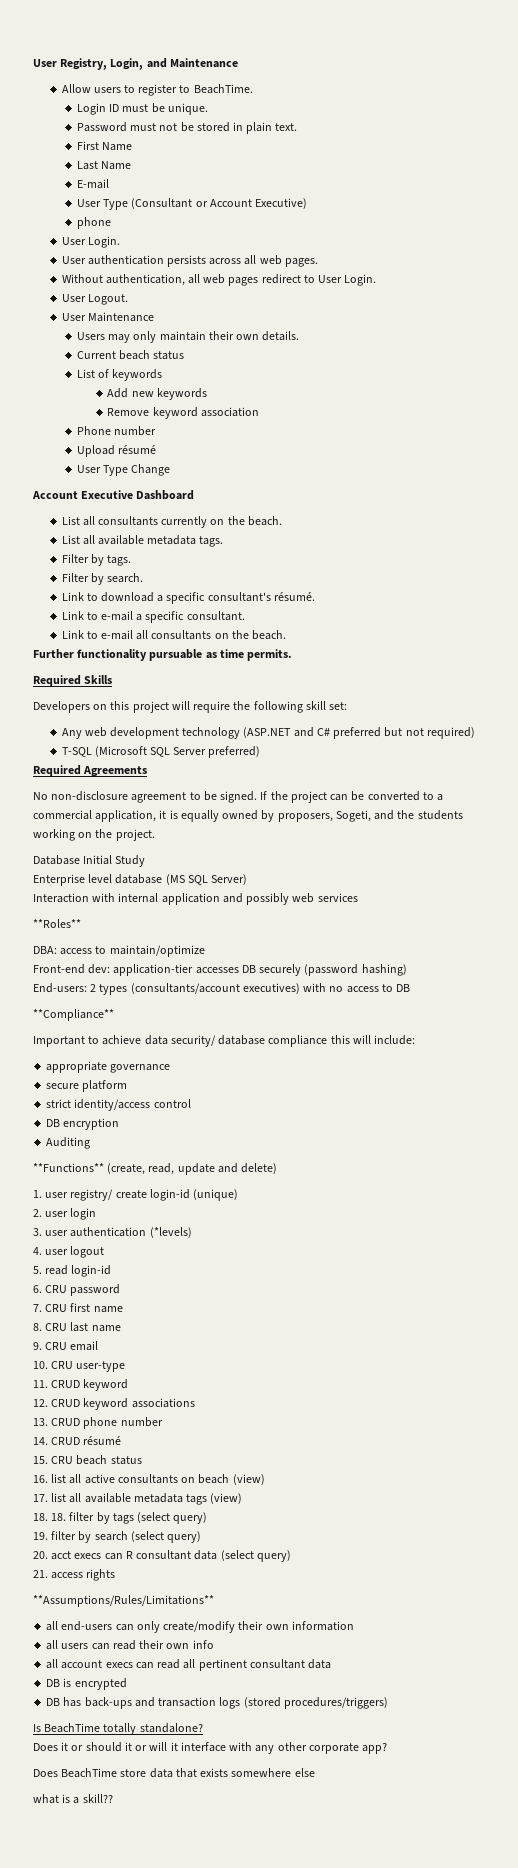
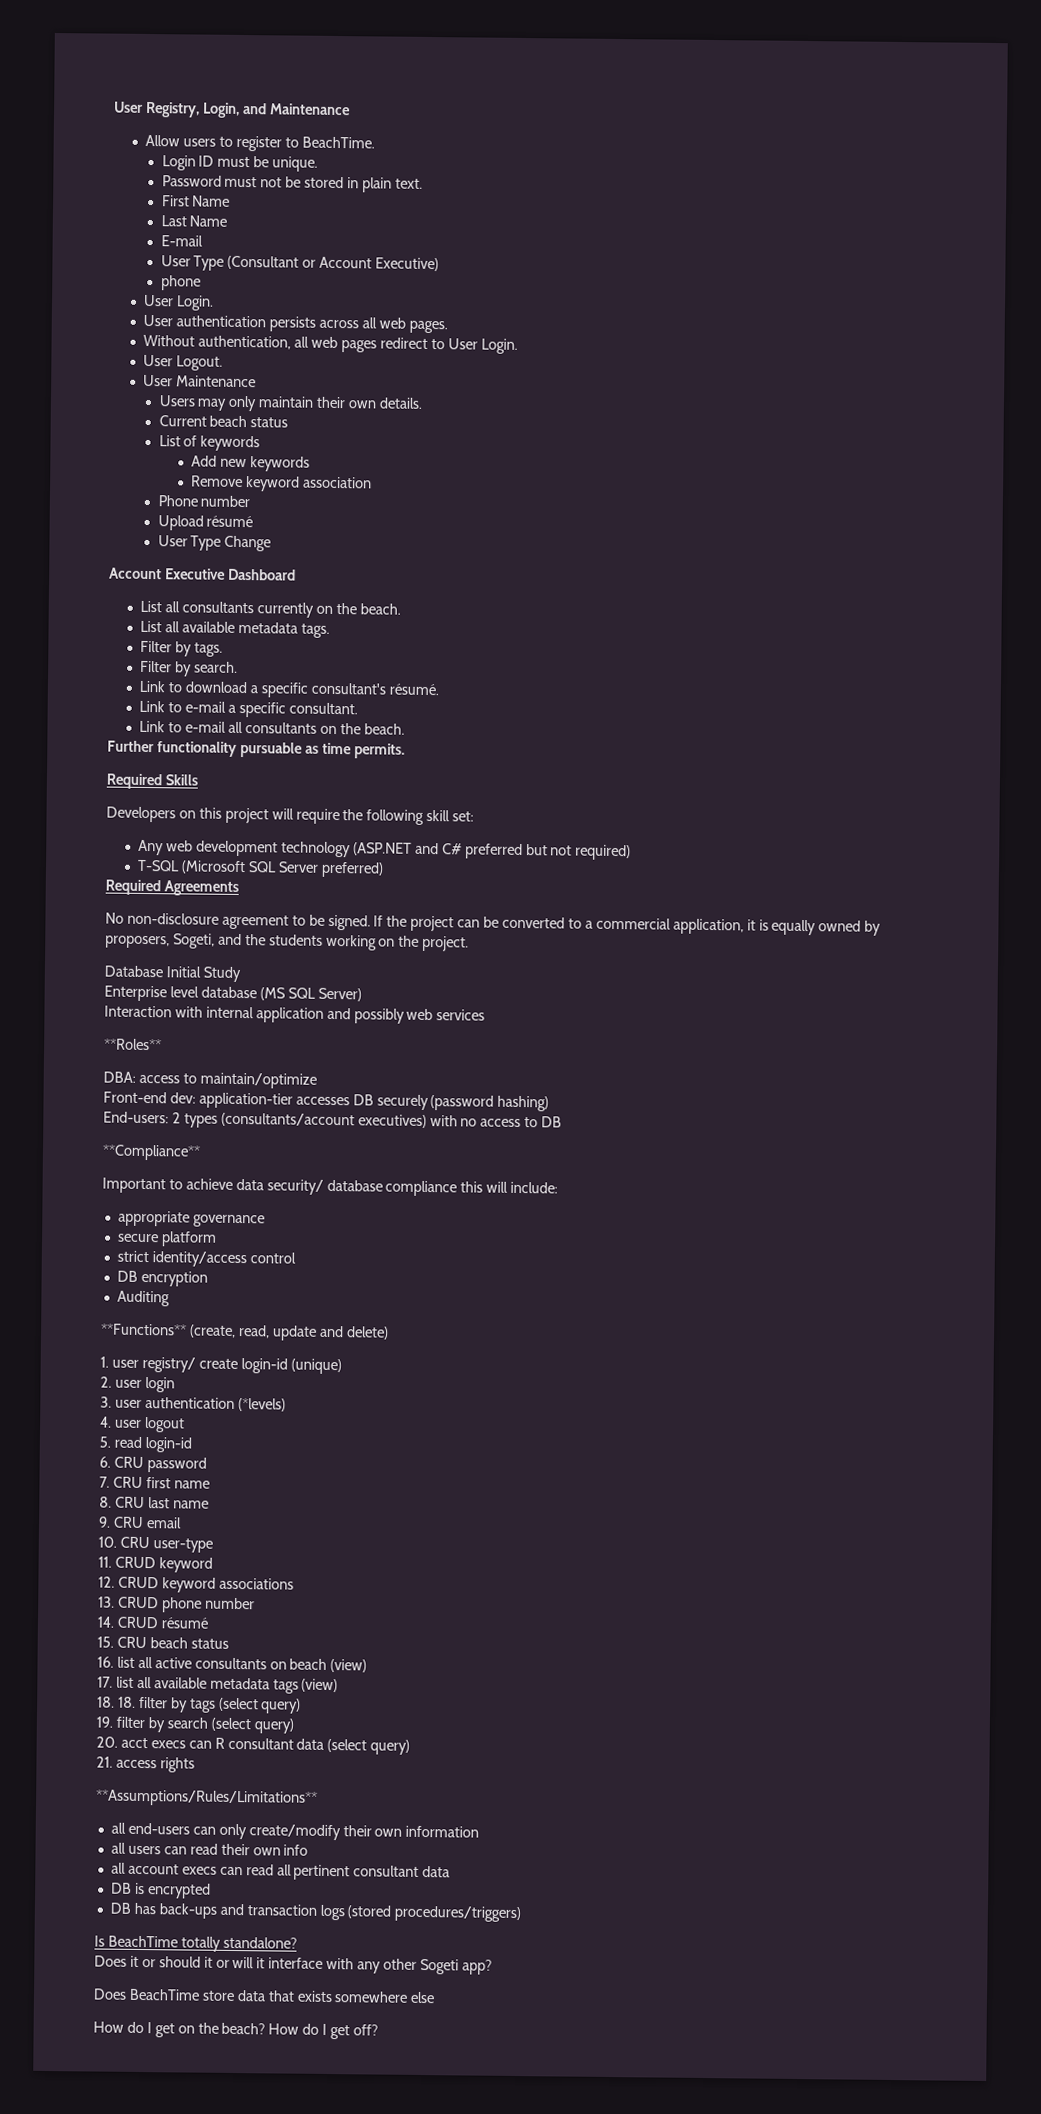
[308,1743,359,1754] corporate -> [419,1958,459,1975] Sogeti
[33,1794,113,1804] what is a skill?? -> [93,2021,379,2040] How do I get on the beach? How do I get off?

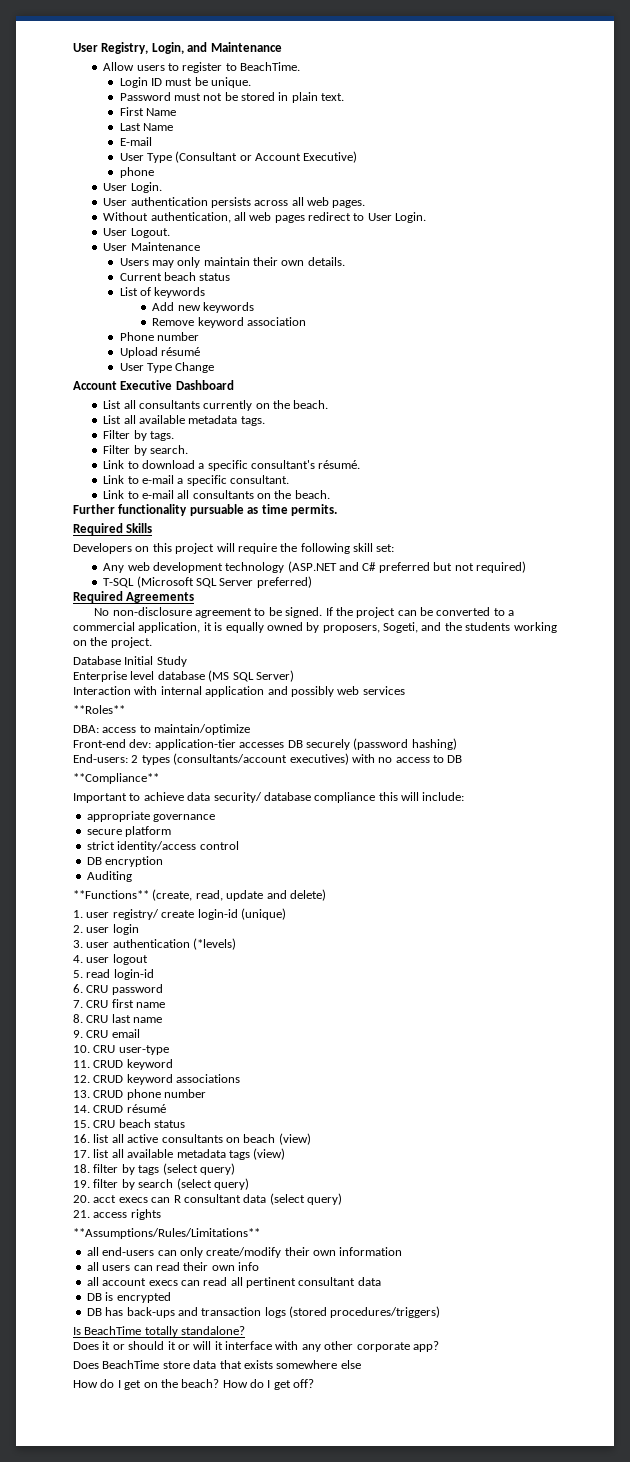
[117,1696,136,1708] 18. -> (90, 1168) none
[419,1958,459,1975] Sogeti -> [356,1342,410,1352] corporate

